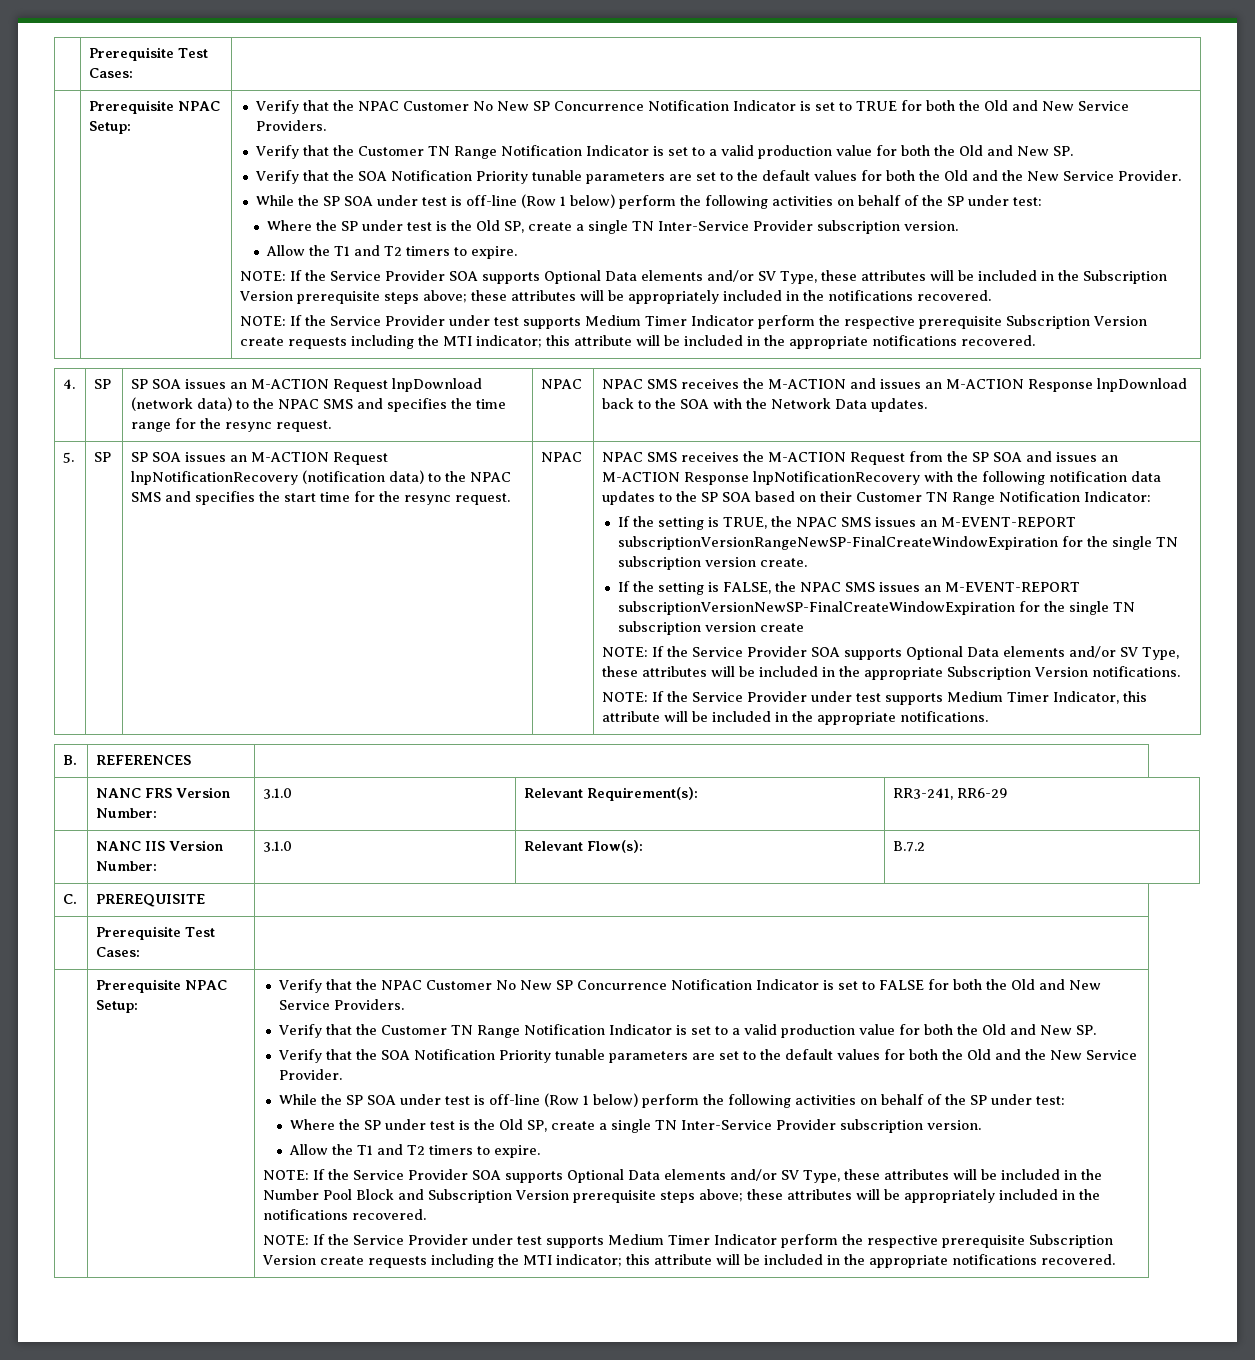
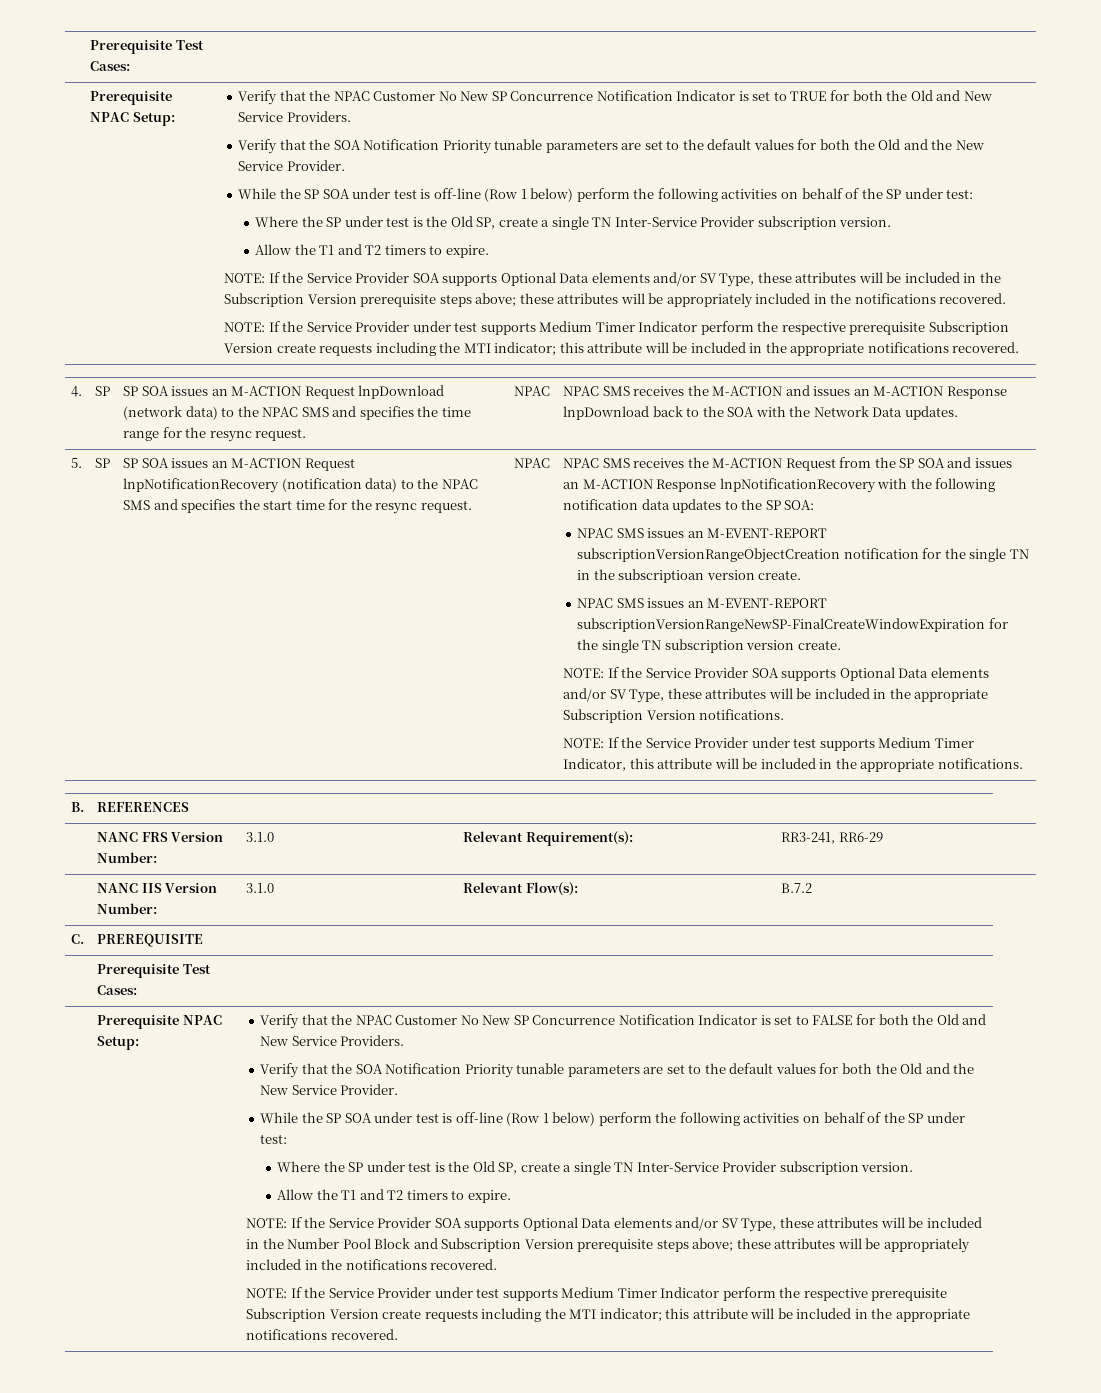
[255,145,1074,159] // Verify that the Customer TN Range Notification Indicator is set to a valid production value for both the Old and New SP. -> (351, 116) none
[722,491,1152,505] [618,516,793,530] SOA based on their Customer TN Range Notification Indicator: // If the setting is TRUE, the -> [784,500,815,510] [577,528,828,538] [577,548,1029,563] [577,569,802,583] SOA: // NPAC SMS issues an M-EVENT-REPORT subscriptionVersionRangeObjectCreation notification for the single TN in the subscriptioan version create. //
[618,581,1081,595] [618,601,1136,615] [618,621,805,635] // If the setting is FALSE, the NPAC SMS issues an M-EVENT-REPORT subscriptionVersionNewSP-FinalCreateWindowExpiration for the single TN subscription version create -> (841, 645) none
[278,1024,1097,1038] // Verify that the Customer TN Range Notification Indicator is set to a valid production value for both the Old and New SP. -> (405, 1040) none

